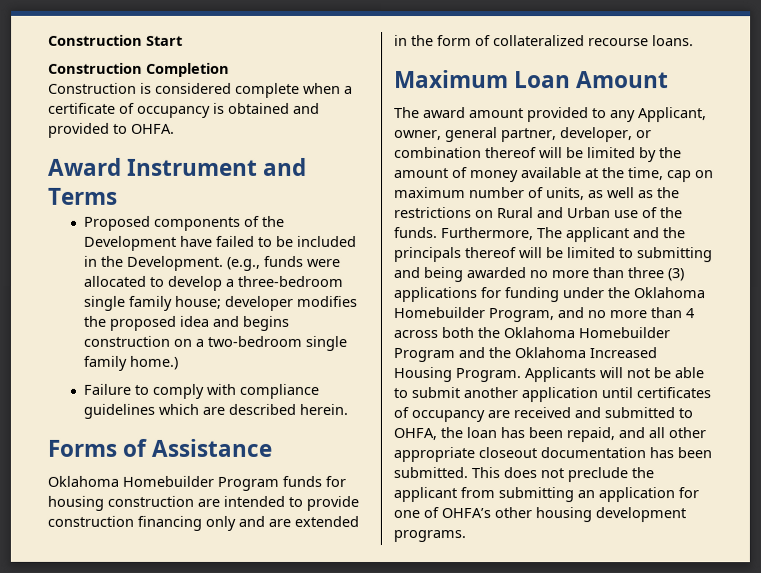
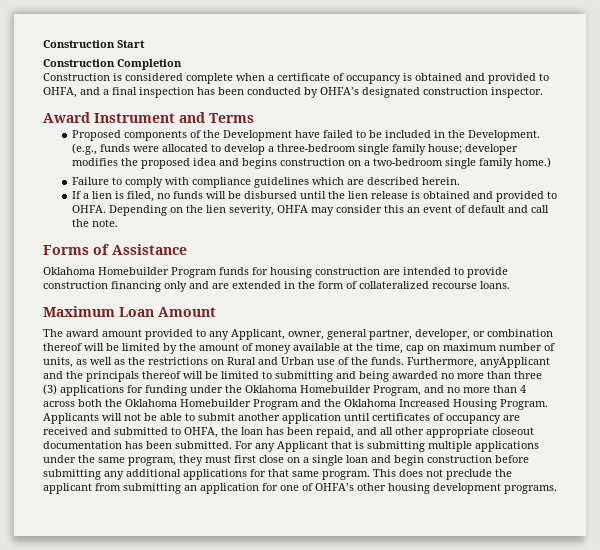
[131,123,175,134] OHFA. -> [43,87,543,98] OHFA, and a final inspection has been conducted by OHFA’s designated construction inspector.
(349, 409) none -> [71,191,557,202] [71,205,549,216] [71,219,118,227] // If a lien is filed, no funds will be disbursed until the lien release is obtained and provided to OHFA. Depending on the lien severity, OHFA may consider this an event of default and call the note.
[537,227,630,243] The applicant -> [480,357,550,368] anyApplicant
(468, 473) none -> [235,441,539,452] [43,455,529,466] [43,469,370,480] For any Applicant that is submitting multiple applications under the same program, they must first close on a single loan and begin construction before submitting any additional applications for that same program.

